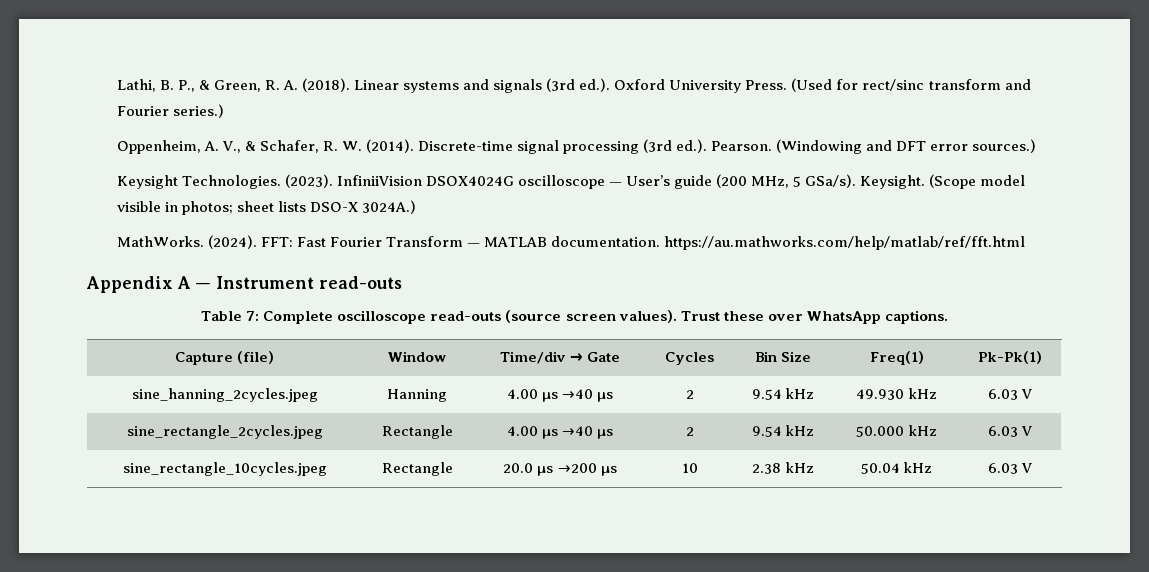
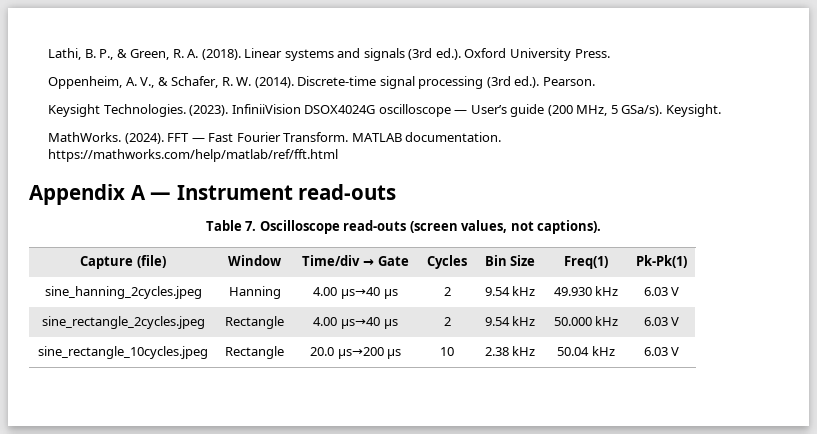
[791,78,1031,92] [116,104,224,118] (Used for rect/sinc transform and Fourier series.) -> (610, 53) none
[776,139,1037,154] (Windowing and DFT error sources.) -> (595, 81) none
[929,174,1026,189] [116,200,416,215] [116,235,480,249] (Scope model visible in photos; sheet lists DSO-X 3024A.) // MathWorks. (2024). FFT: Fast Fourier Transform — -> [48,132,349,144] // MathWorks. (2024). FFT — Fast Fourier Transform.
[663,236,1025,250] https://au.mathworks.com/help/matlab/ref/fft.html -> [48,149,339,162] https://mathworks.com/help/matlab/ref/fft.html
[246,310,948,324] 7: Complete oscilloscope read-outs (source screen values). Trust these over WhatsApp captions. -> [245,220,602,234] 7. Oscilloscope read-outs (screen values, not captions).
[541,389,594,402] µs →40 -> [341,287,380,299] µs→40
[541,426,594,439] µs →40 -> [341,317,380,329] µs→40
[537,463,597,476] µs →200 -> [337,347,384,359] µs→200

